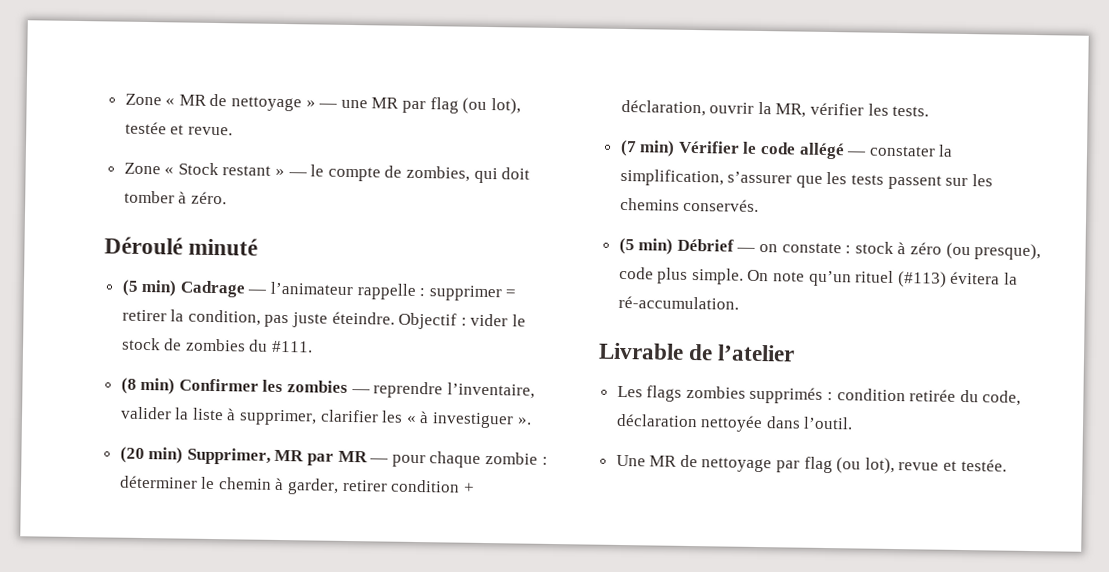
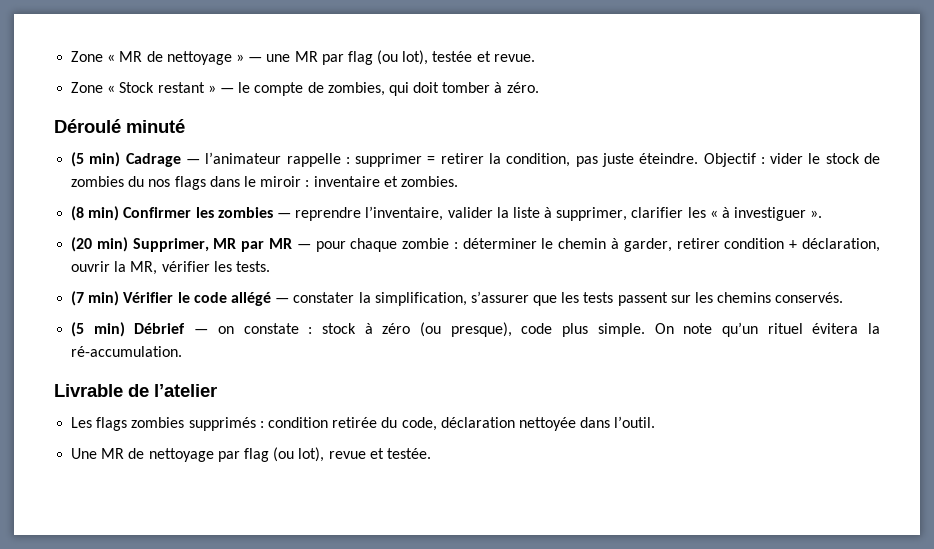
[272,340,314,353] #111. -> [148,176,458,190] nos flags dans le miroir : inventaire et zombies.
[897,271,947,288] (#113) -> (803, 328) none

